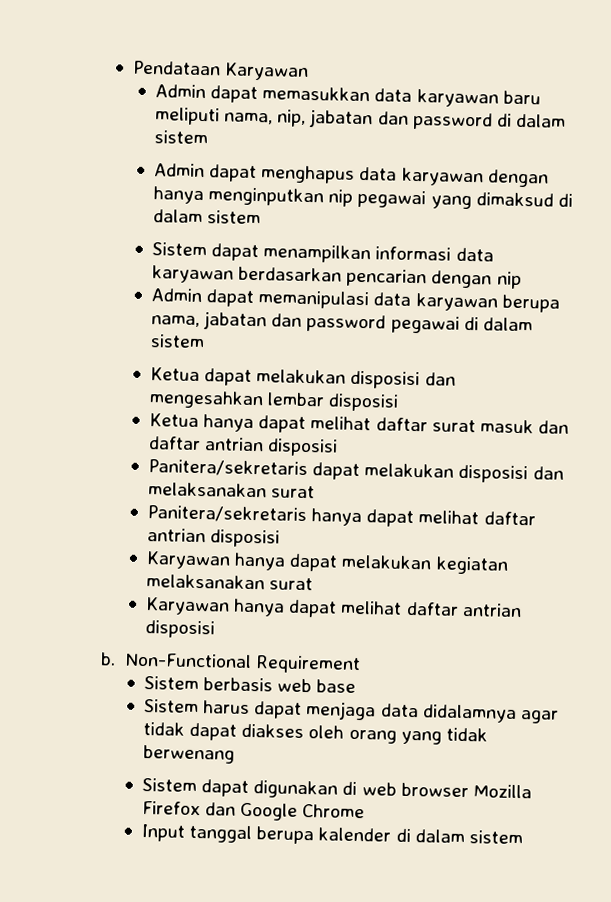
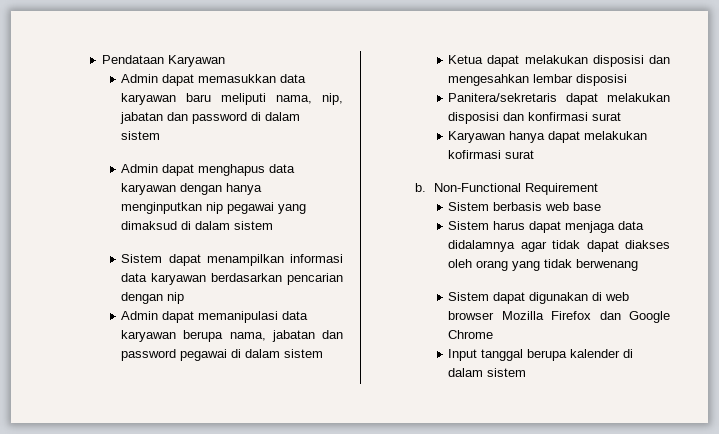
[149,413,569,434] [149,436,339,457] // Ketua hanya dapat melihat daftar surat masuk dan daftar antrian disposisi -> (628, 80) none
[148,482,316,499] [147,505,536,528] [147,528,281,548] melaksanakan surat // Panitera/sekretaris hanya dapat melihat daftar antrian disposisi -> [528,112,622,121] konfirmasi surat
[435,556,509,575] [146,574,314,591] [145,597,522,618] [145,620,216,639] kegiatan melaksanakan surat // Karyawan hanya dapat melihat daftar antrian disposisi -> [448,150,535,159] kofirmasi surat

